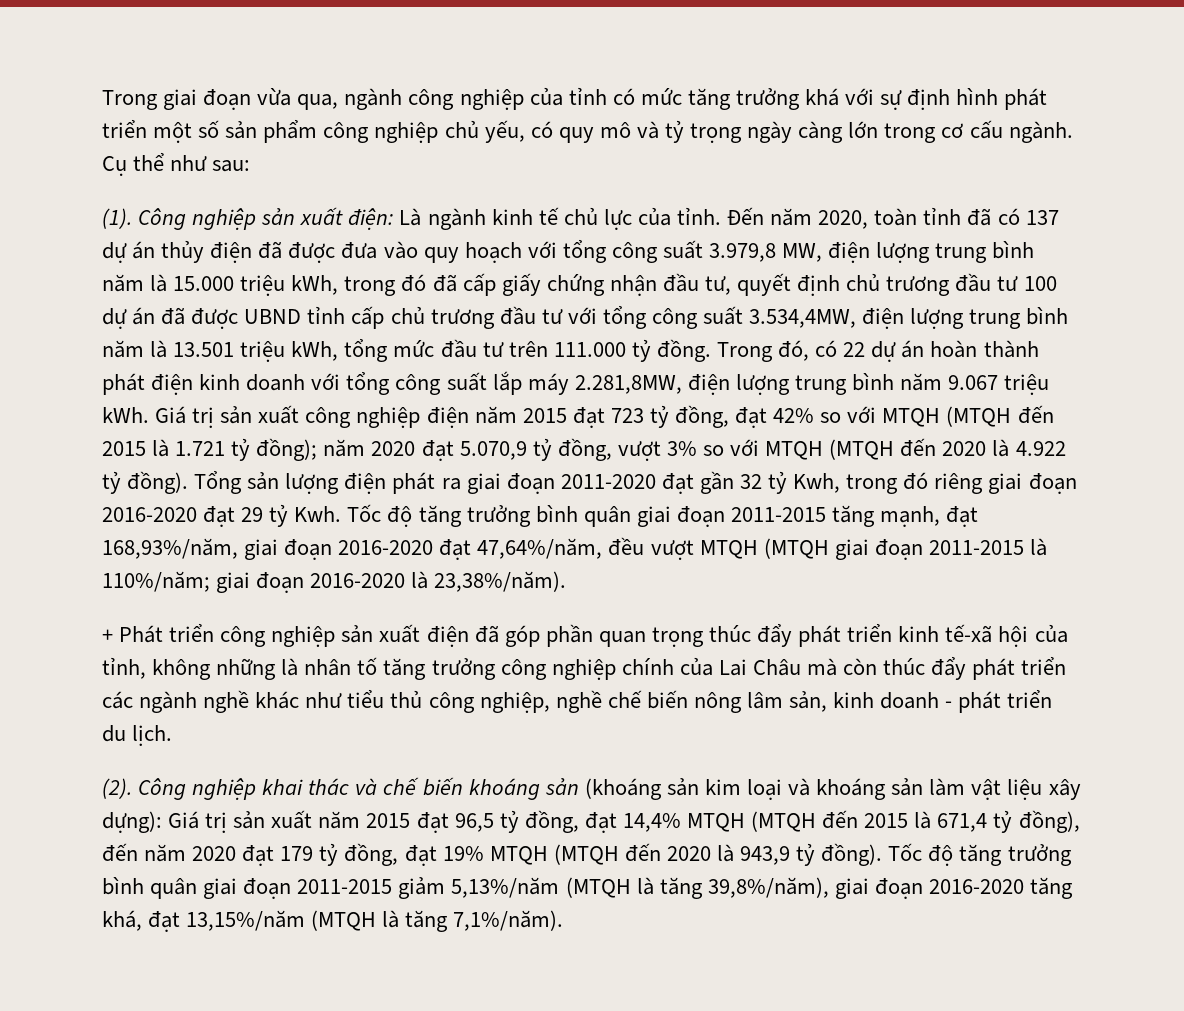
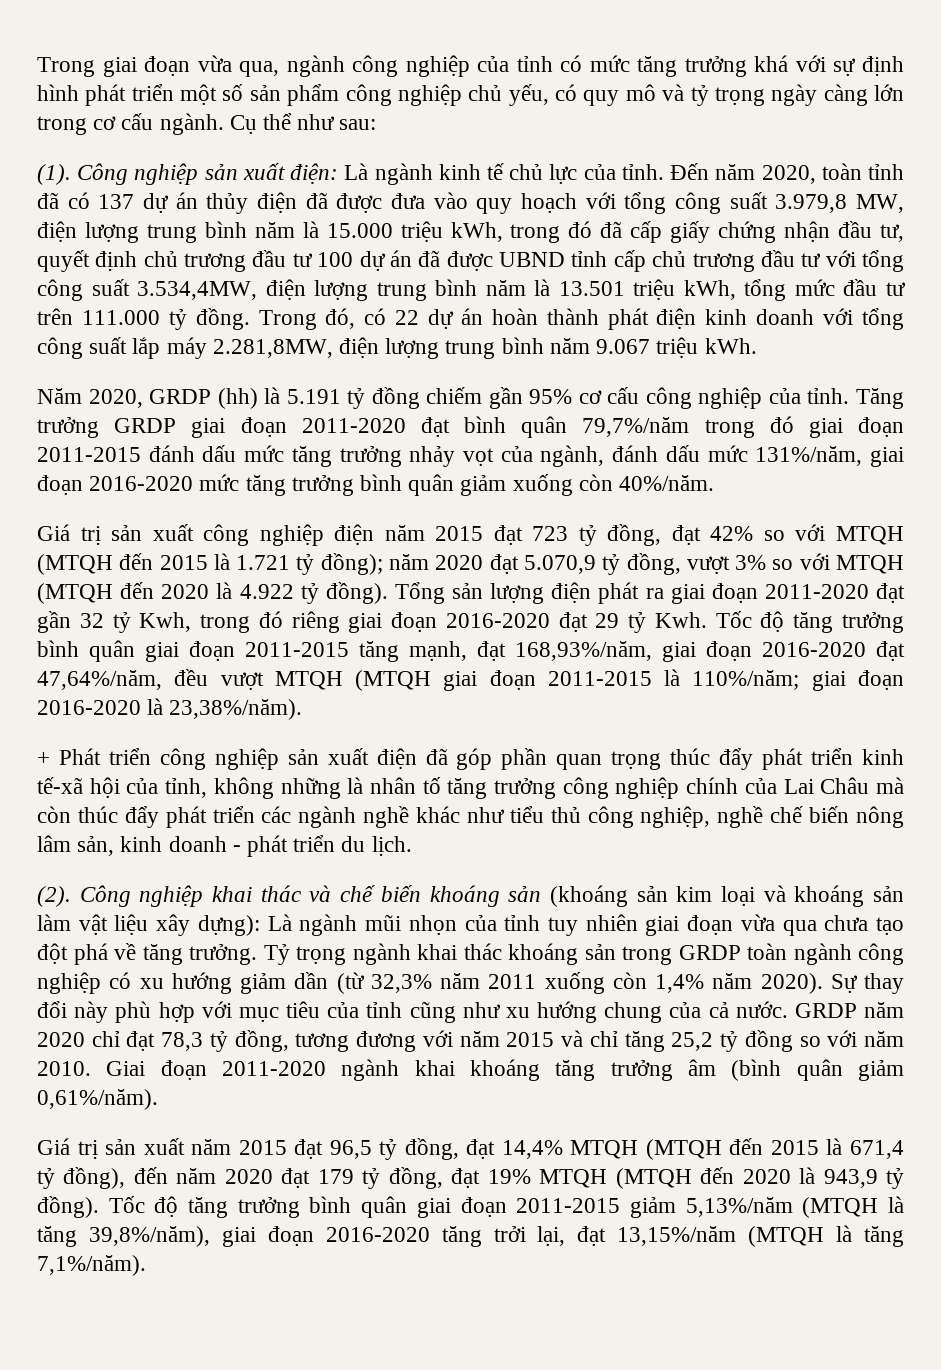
(149, 415) none -> [37,387,904,409] [37,416,904,438] [37,445,904,467] [37,474,715,496] // Năm 2020, GRDP (hh) là 5.191 tỷ đồng chiếm gần 95% cơ cấu công nghiệp của tỉnh. Tăng trưởng GRDP giai đoạn 2011-2020 đạt bình quân 79,7%/năm trong đó giai đoạn 2011-2015 đánh dấu mức tăng trưởng nhảy vọt của ngành, đánh dấu mức 131%/năm, giai đoạn 2016-2020 mức tăng trưởng bình quân giảm xuống còn 40%/năm. //
(162, 822) none -> [267,914,904,936] [37,943,904,965] [37,972,904,994] [37,1001,904,1023] [37,1030,904,1052] [37,1059,905,1081] [37,1089,158,1110] Là ngành mũi nhọn của tỉnh tuy nhiên giai đoạn vừa qua chưa tạo đột phá về tăng trưởng. Tỷ trọng ngành khai thác khoáng sản trong GRDP toàn ngành công nghiệp có xu hướng giảm dần (từ 32,3% năm 2011 xuống còn 1,4% năm 2020). Sự thay đổi này phù hợp với mục tiêu của tỉnh cũng như xu hướng chung của cả nước. GRDP năm 2020 chỉ đạt 78,3 tỷ đồng, tương đương với năm 2015 và chỉ tăng 25,2 tỷ đồng so với năm 2010. Giai đoạn 2011-2020 ngành khai khoáng tăng trưởng âm (bình quân giảm 0,61%/năm). //
[102,910,142,931] khá, -> [493,1226,566,1246] trởi lại,

